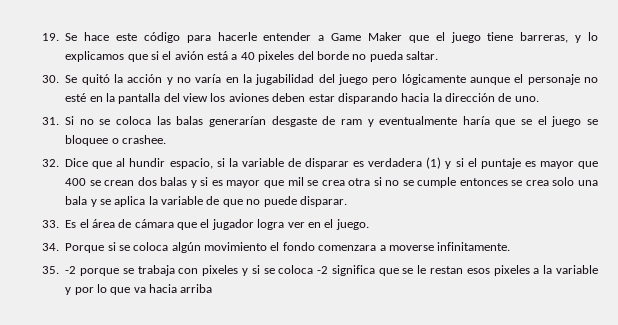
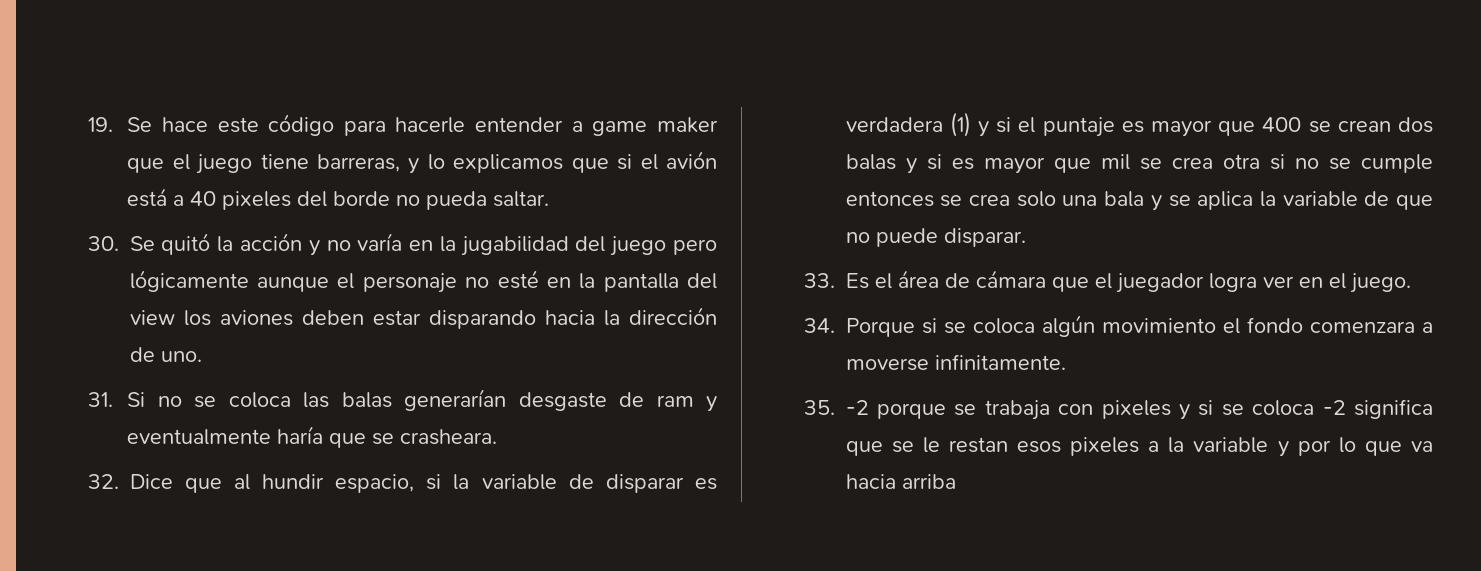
[331,32,402,41] Game Maker -> [592,117,718,136] game maker
[537,116,599,127] [65,135,166,146] el juego se bloquee o crashee. -> [400,429,498,445] crasheara.
[211,219,254,230] jugador -> [1115,273,1204,293] juegador

